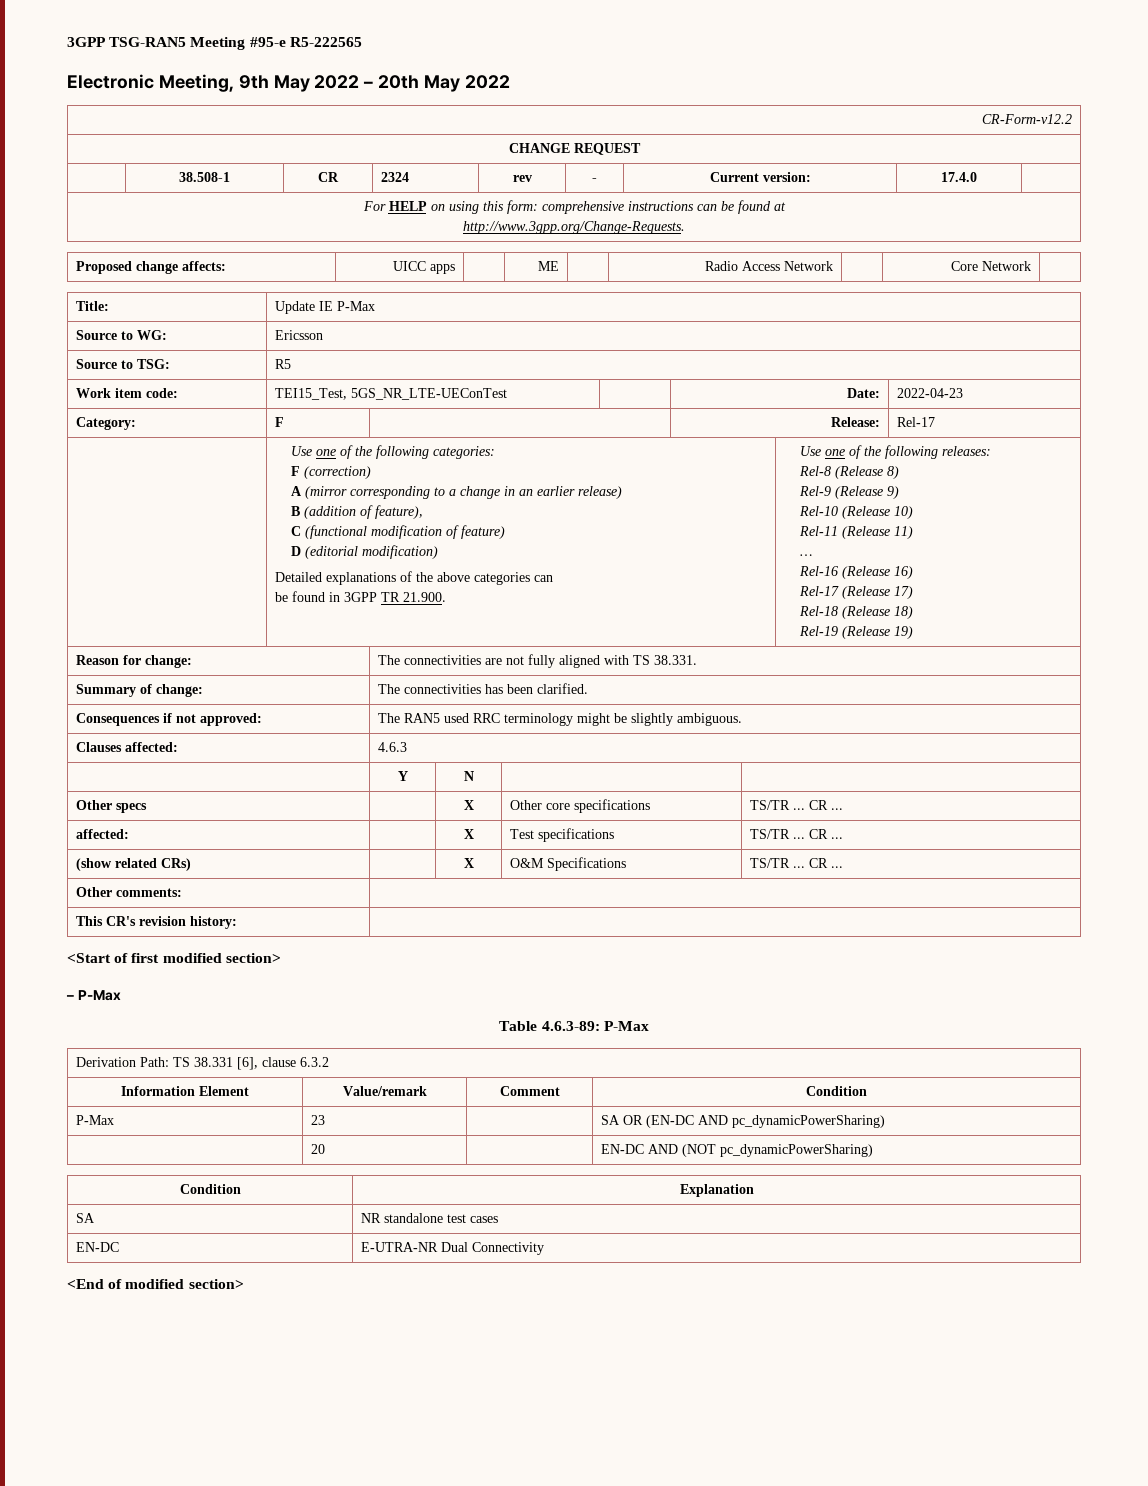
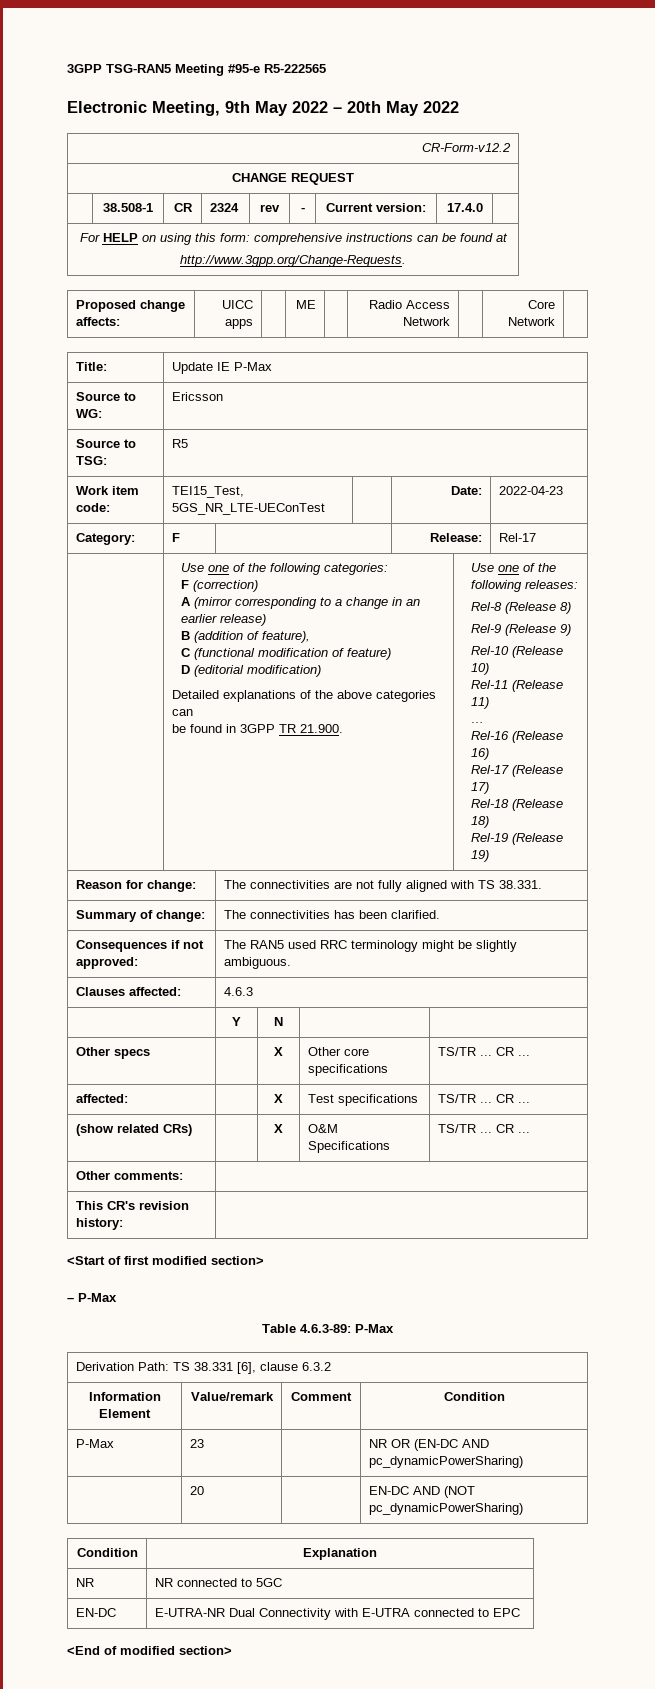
[601,1115,621,1125] SA -> [368,1439,387,1448] NR
[76,1213,96,1223] [361,1213,499,1223] SA | NR standalone test cases -> [75,1578,94,1587] [154,1578,282,1587] NR | NR connected to 5GC
(545, 1248) none -> [333,1608,520,1617] with E-UTRA connected to EPC

